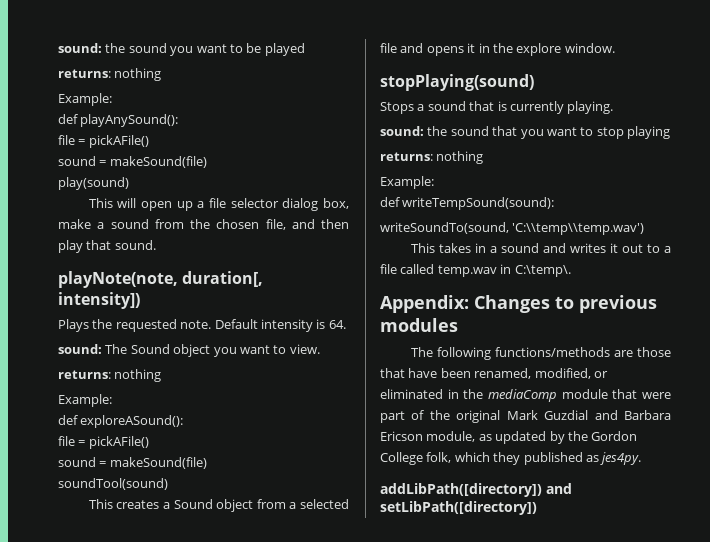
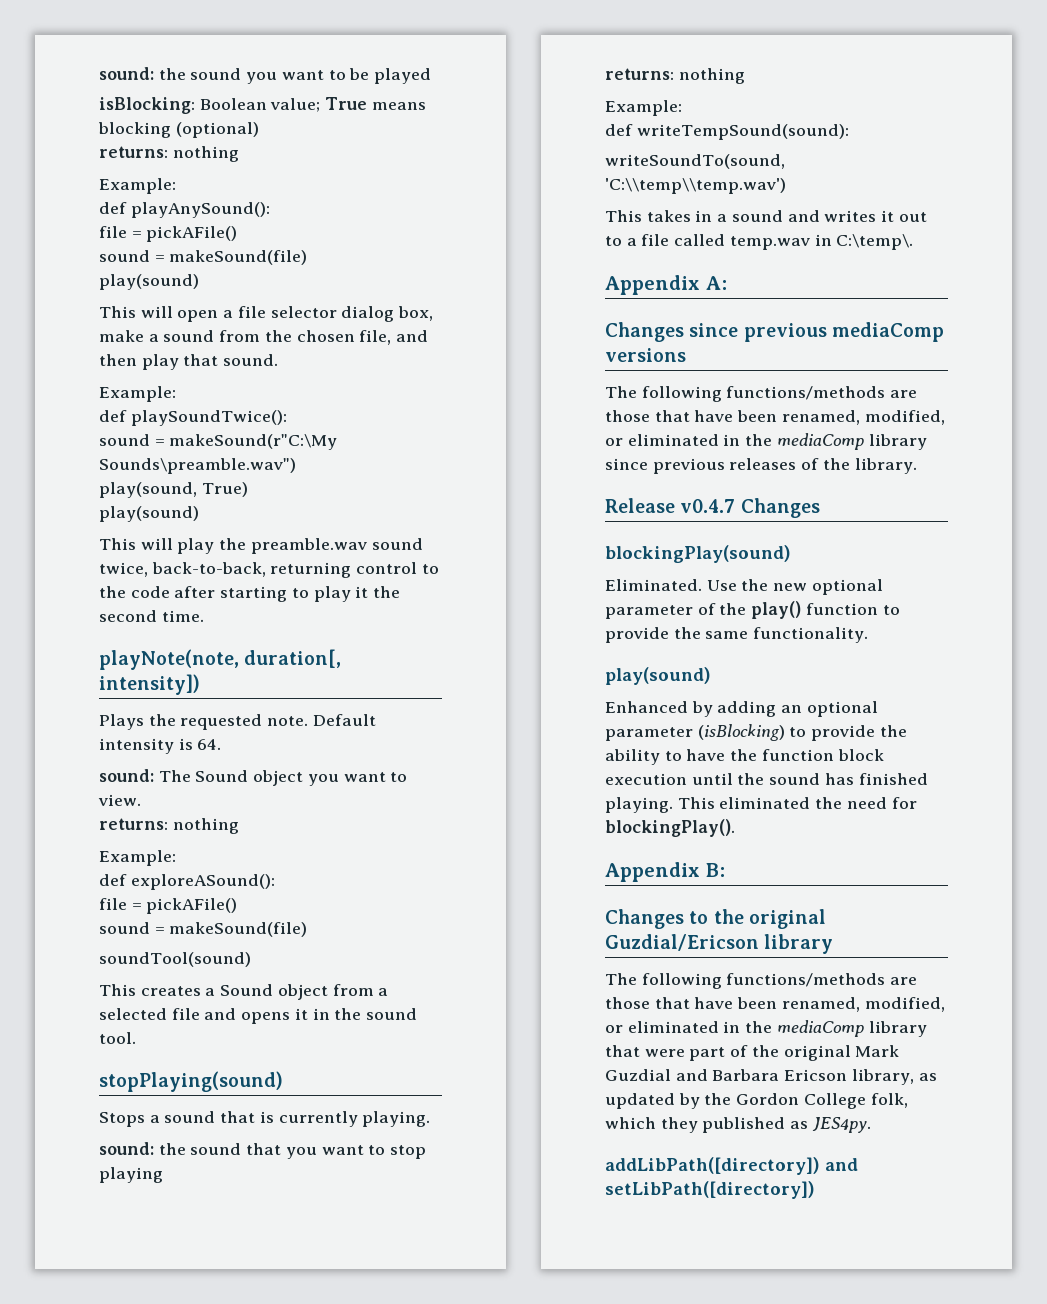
(305, 49) none -> [99,97,426,114] [98,122,259,138] // isBlocking: Boolean value; True means blocking (optional)
[176,201,193,211] up -> (219, 316) none
(156, 245) none -> [99,386,176,402] [99,410,287,426] [99,434,338,450] [99,458,296,474] [99,482,248,498] [99,506,199,522] [99,538,423,554] [99,562,439,578] [99,586,401,602] [99,610,204,622] // Example: // def playSoundTwice(): // sound = makeSound(r"C:\My Sounds\preamble.wav") // play(sound, True) // play(sound) // This will play the preamble.wav sound twice, back-to-back, returning control to the code after starting to play it the second time.
[516,43,615,56] explore window. -> [366,1008,418,1020] [99,1032,136,1044] sound tool.
[380,295,657,313] [380,318,458,332] Appendix: Changes to previous modules -> [605,275,727,295] [605,322,944,342] [605,348,686,362] Appendix A: // Changes since previous mediaComp versions
[561,389,608,399] module -> [868,434,927,450] [605,458,917,474] [605,498,820,518] [605,545,791,563] [605,579,883,595] [605,601,900,619] [605,627,869,643] [605,667,711,685] [605,701,878,717] [605,724,907,741] [605,749,884,765] [605,773,928,785] [605,797,917,813] [605,819,735,837] [605,862,725,882] [605,909,826,929] [605,934,834,954] [605,973,918,989] [605,997,945,1012] [605,1020,927,1037] library since previous releases of the library. // Release v0.4.7 Changes // blockingPlay(sound) // Eliminated. Use the new optional parameter of the play() function to provide the same functionality. // play(sound) // Enhanced by adding an optional parameter (isBlocking) to provide the ability to have the function block execution until the sound has finished playing. This eliminated the need for blockingPlay(). // Appendix B: // Changes to the original Guzdial/Ericson library // The following functions/methods are those that have been renamed, modified, or eliminated in the mediaComp library
[426,431,476,442] module, -> [851,1069,914,1085] library,
[600,452,642,465] jes4py. -> [811,1117,871,1133] JES4py.

